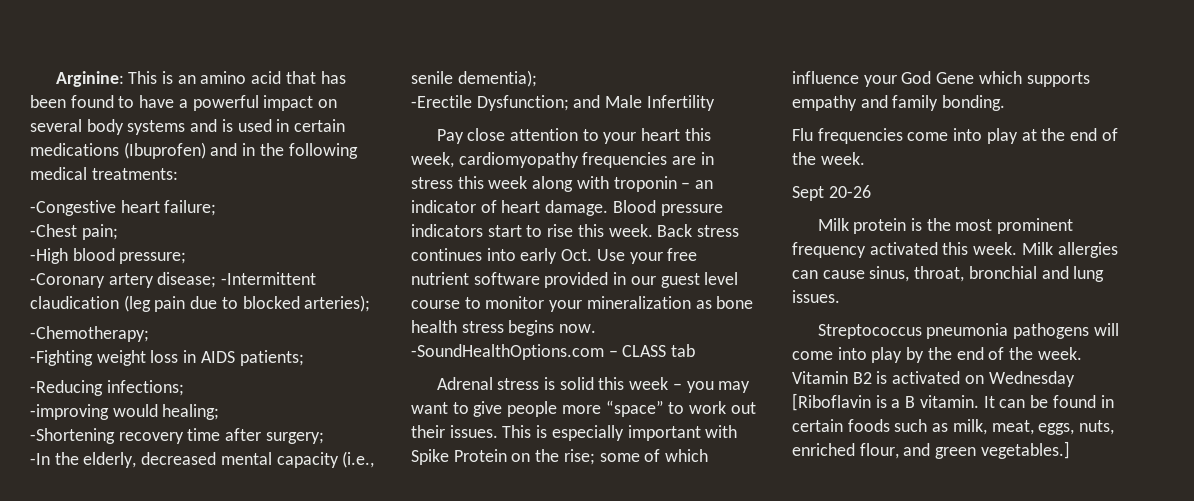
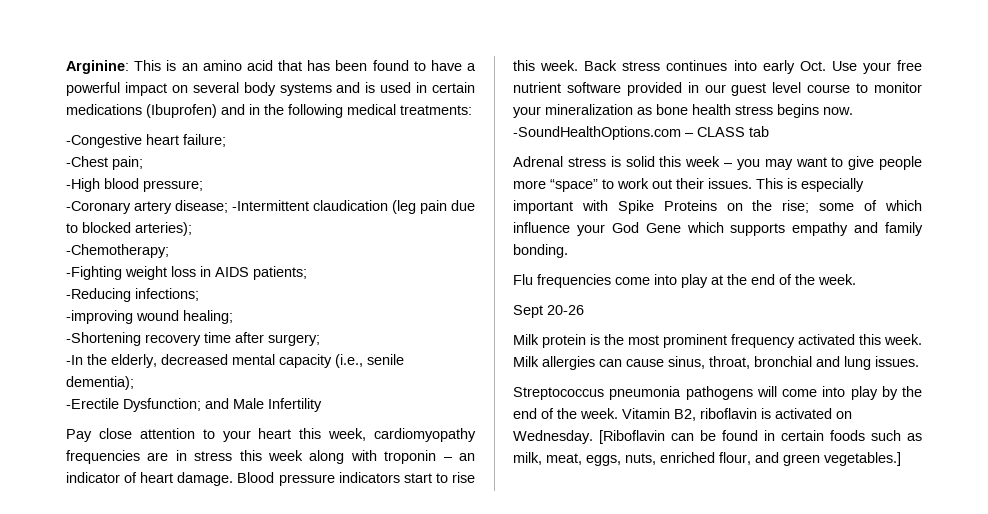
[112,404,158,417] would -> [136,310,179,321] wound
[453,449,507,462] Protein -> [663,200,717,211] Proteins
[852,372,872,384] B2 -> [674,408,757,421] B2, riboflavin
[988,371,1075,387] [792,393,995,411] Wednesday [Riboflavin is a B vitamin. It -> [513,430,665,444] Wednesday. [Riboflavin

